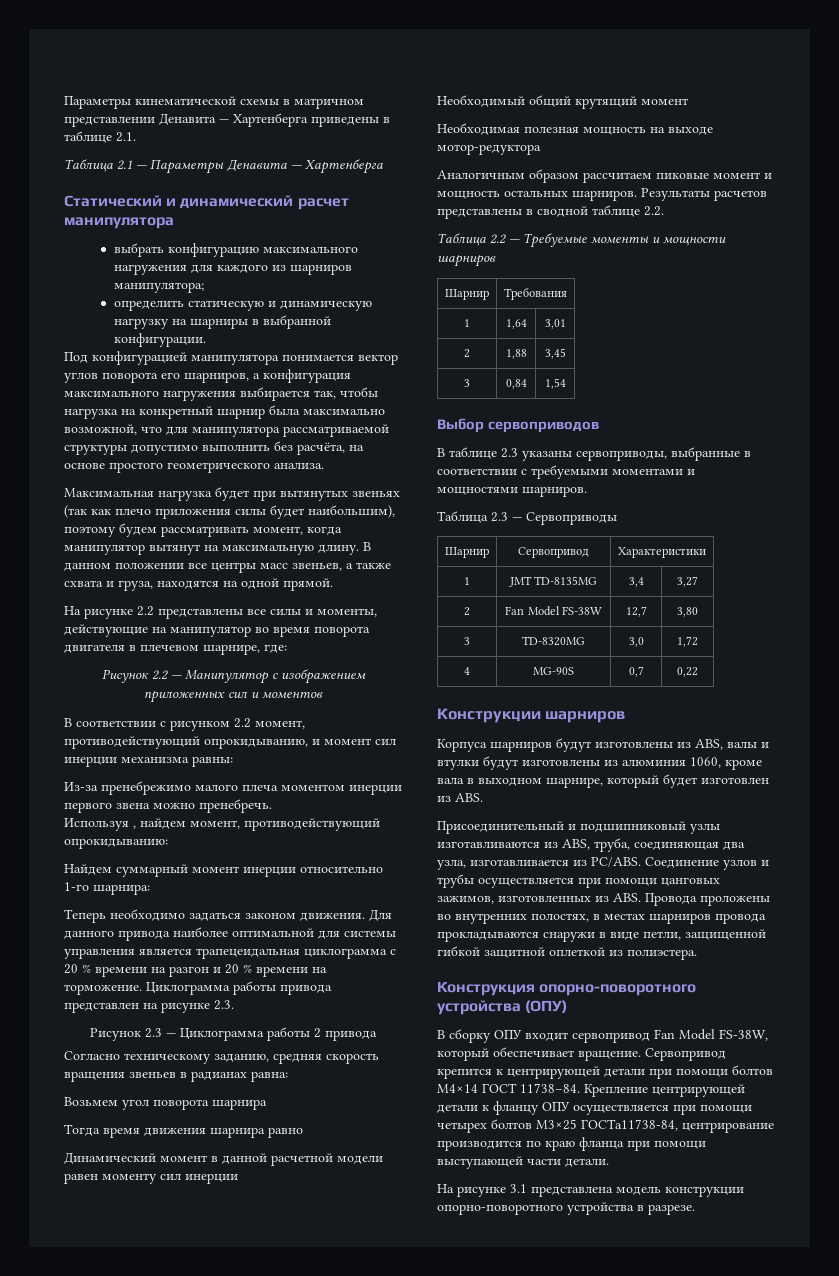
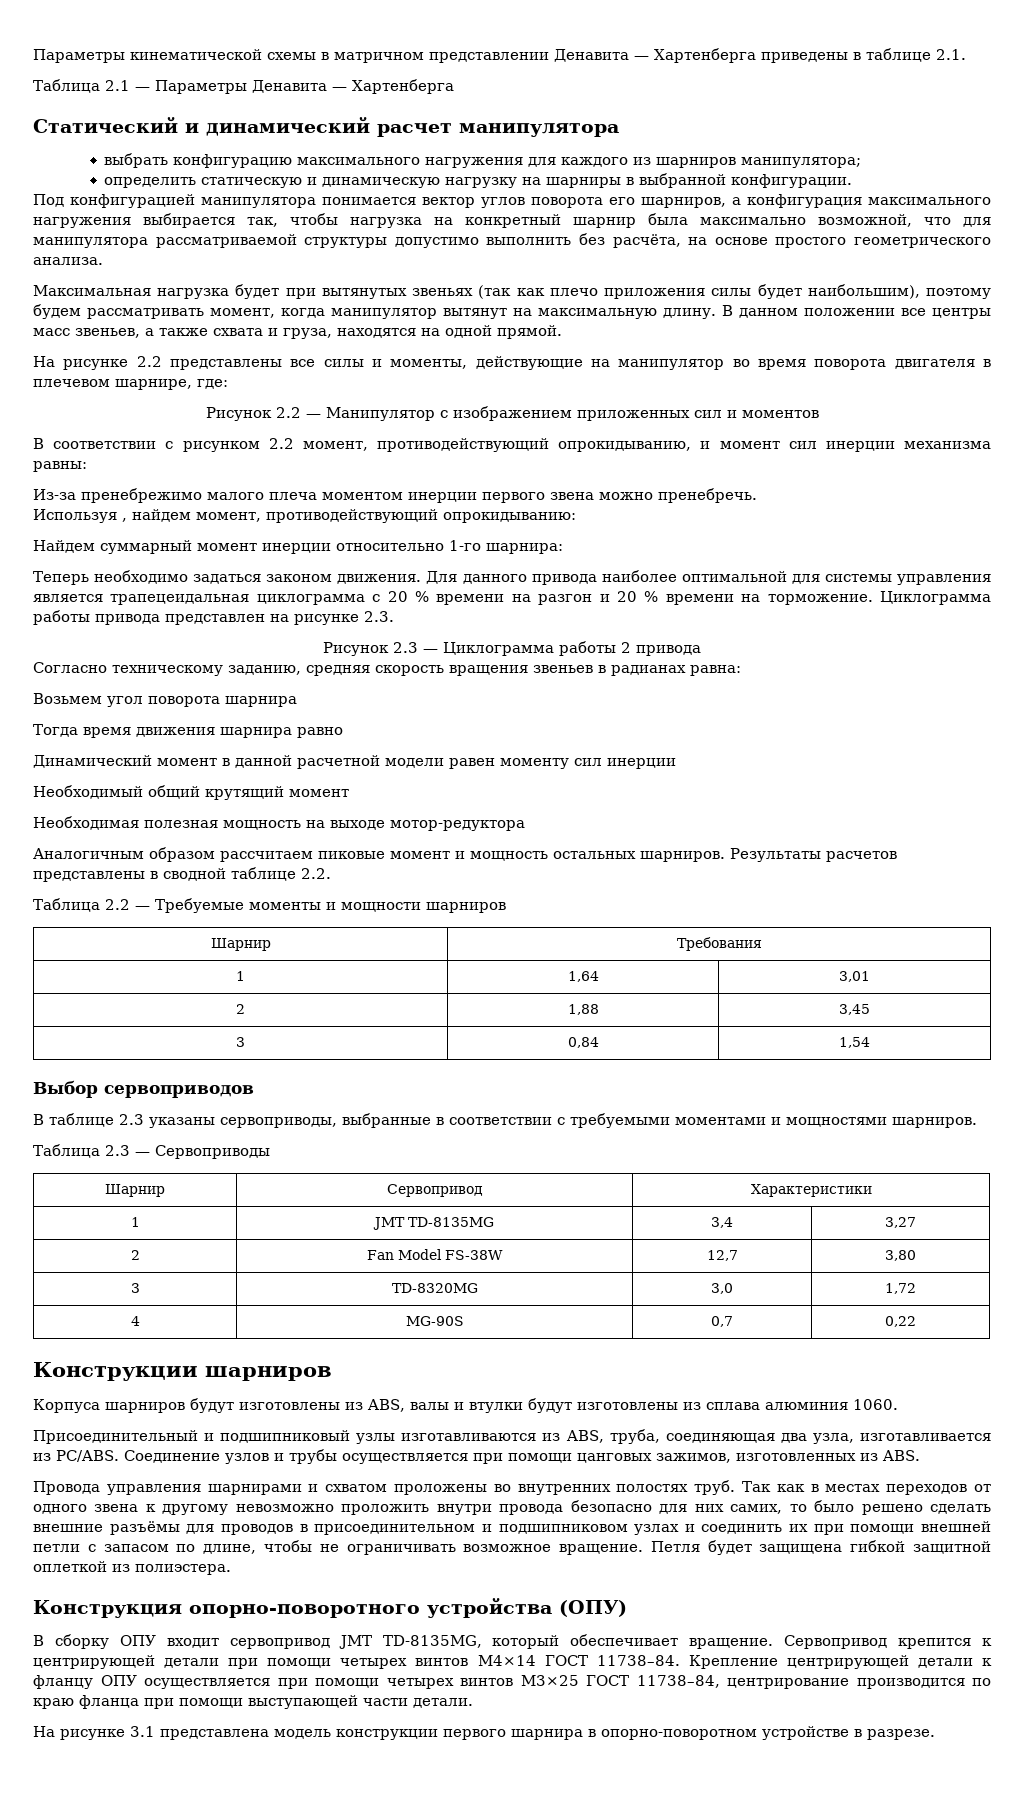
[622,757,762,770] [437,774,769,788] [437,793,483,802] алюминия 1060, кроме вала в выходном шарнире, который будет изготовлен из ABS. -> [706,1399,898,1410] сплава алюминия 1060.
[645,893,770,906] [437,913,766,924] [437,929,766,942] Провода проложены во внутренних полостях, в местах шарниров провода прокладываются снаружи в виде петли, защищенной -> [33,1480,991,1495] [33,1500,992,1515] [33,1521,991,1535] [33,1540,843,1555] // Провода управления шарнирами и схватом проложены во внутренних полостях труб. Так как в местах переходов от одного звена к другому невозможно проложить внутри провода безопасно для них самих, то было решено сделать внешние разъёмы для проводов в присоединительном и подшипниковом узлах и соединить их при помощи внешней петли с запасом по длине, чтобы не ограничивать возможное вращение. Петля будет защищена
[654,1029,768,1041] Fan Model FS-38W, -> [338,1635,482,1649] JMT TD-8135MG,
[732,1065,773,1075] болтов -> [340,1658,469,1669] четырех винтов
[491,1119,678,1131] болтов М3×25 ГОСТа11738-84, -> [460,1675,720,1688] винтов М3×25 ГОСТ 11738–84,
[437,1202,634,1215] опорно-поворотного устройства -> [443,1726,849,1740] первого шарнира в опорно-поворотном устройстве

